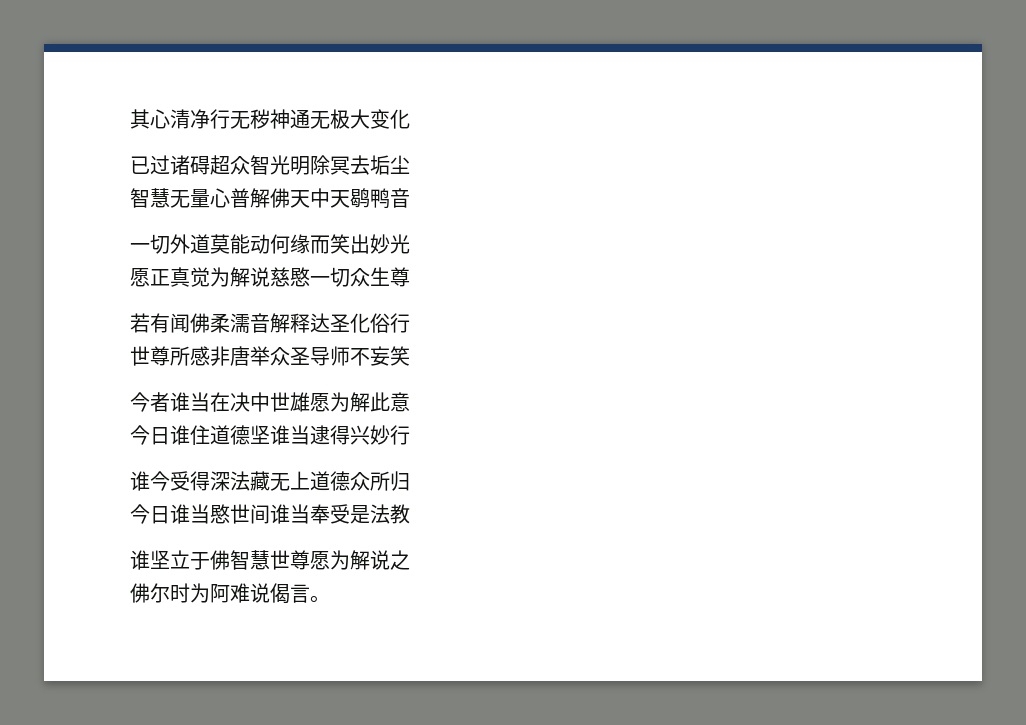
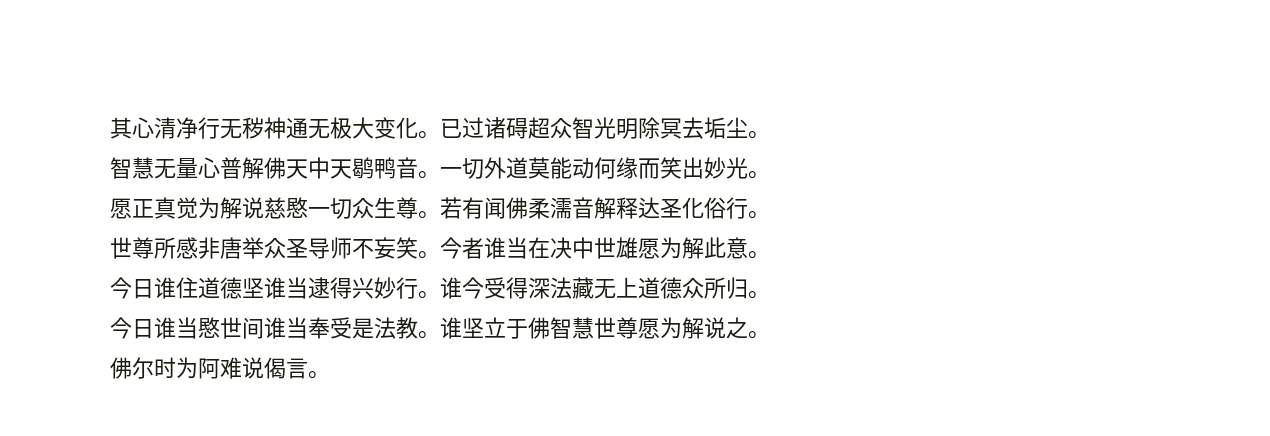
(410, 119) // -> [418,131,440,139] 。
(410, 164) none -> [748,131,770,139] 。
(410, 198) // -> [418,171,440,179] 。
(410, 244) none -> [748,171,770,179] 。
(410, 277) // -> [418,211,440,219] 。
(410, 323) none -> [748,211,770,219] 。
(410, 356) // -> [418,251,440,259] 。
(410, 402) none -> [748,251,770,259] 。
(410, 435) // -> [418,291,440,299] 。
(410, 481) none -> [748,291,770,299] 。
(410, 514) // -> [418,331,440,339] 。
(410, 560) none -> [748,331,770,339] 。

